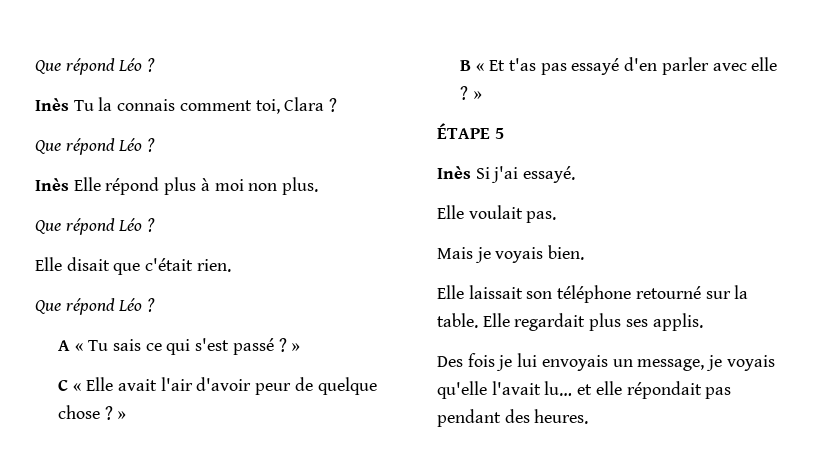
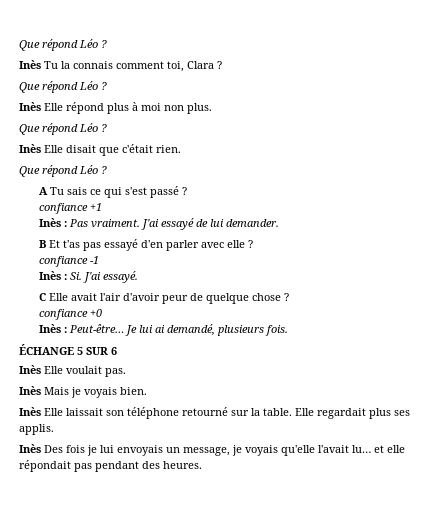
(156, 225) none -> [19,144,41,153] Inès
[74,343,84,351] « -> (48, 191) none
[291,343,301,351] » -> [38,203,102,214] [38,218,279,230] [38,239,253,251] [38,256,99,267] [38,271,138,283] // confiance +1 // Inès : Pas vraiment. J'ai essayé de lui demander. // B Et t'as pas essayé d'en parler avec elle ? // confiance -1 // Inès : Si. J'ai essayé.
[72,383,82,391] « -> (46, 297) none
[117,411,127,419] [459,57,778,75] [459,86,482,100] [437,123,504,139] [437,166,576,183] » // B « Et t'as pas essayé d'en parler avec elle ? » // ÉTAPE 5 // Inès Si j'ai essayé. // -> [38,309,102,320] [38,324,288,336] [19,344,117,355] [19,365,41,374] // confiance +0 // Inès : Peut-être… Je lui ai demandé, plusieurs fois. // ÉCHANGE 5 SUR 6 // Inès
(557, 217) none -> [19,386,41,395] Inès
(585, 252) none -> [19,407,41,416] Inès
(703, 322) none -> [19,444,41,453] Inès

